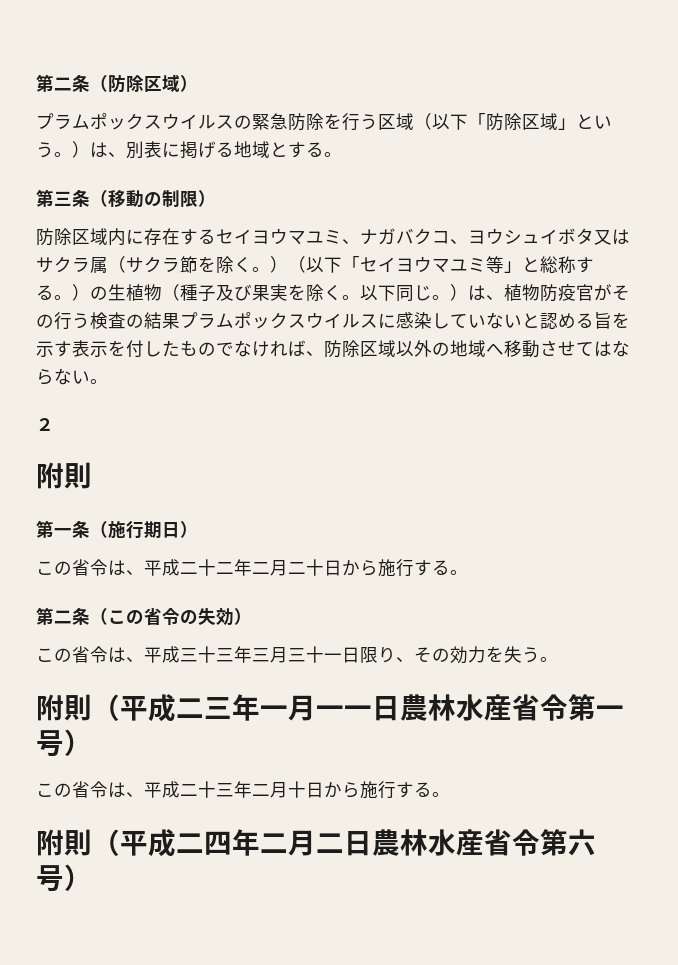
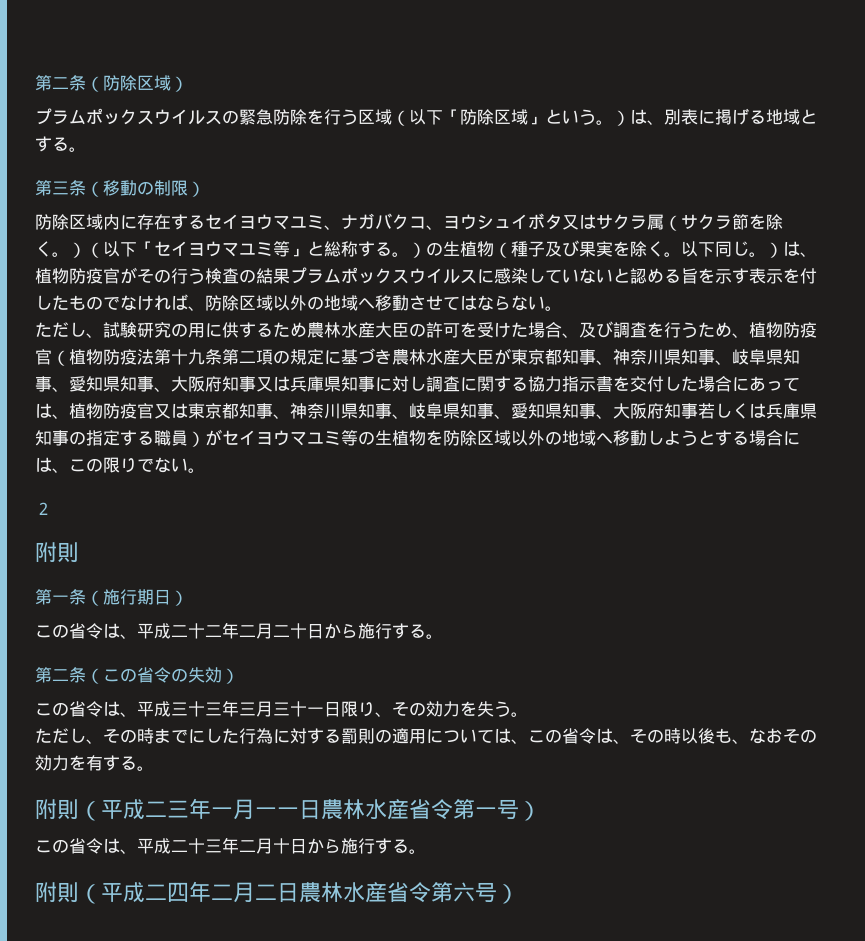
(108, 381) none -> [35,321,817,338] [35,348,800,366] [35,376,800,392] [35,403,817,419] [35,429,800,447] [35,457,205,473] // ただし、試験研究の用に供するため農林水産大臣の許可を受けた場合、及び調査を行うため、植物防疫官（植物防疫法第十九条第二項の規定に基づき農林水産大臣が東京都知事、神奈川県知事、岐阜県知事、愛知県知事、大阪府知事又は兵庫県知事に対し調査に関する協力指示書を交付した場合にあっては、植物防疫官又は東京都知事、神奈川県知事、岐阜県知事、愛知県知事、大阪府知事若しくは兵庫県知事の指定する職員）がセイヨウマユミ等の生植物を防除区域以外の地域へ移動しようとする場合には、この限りでない。
(558, 659) none -> [35,728,817,744] [35,755,154,771] // ただし、その時までにした行為に対する罰則の適用については、この省令は、その時以後も、なおその効力を有する。

